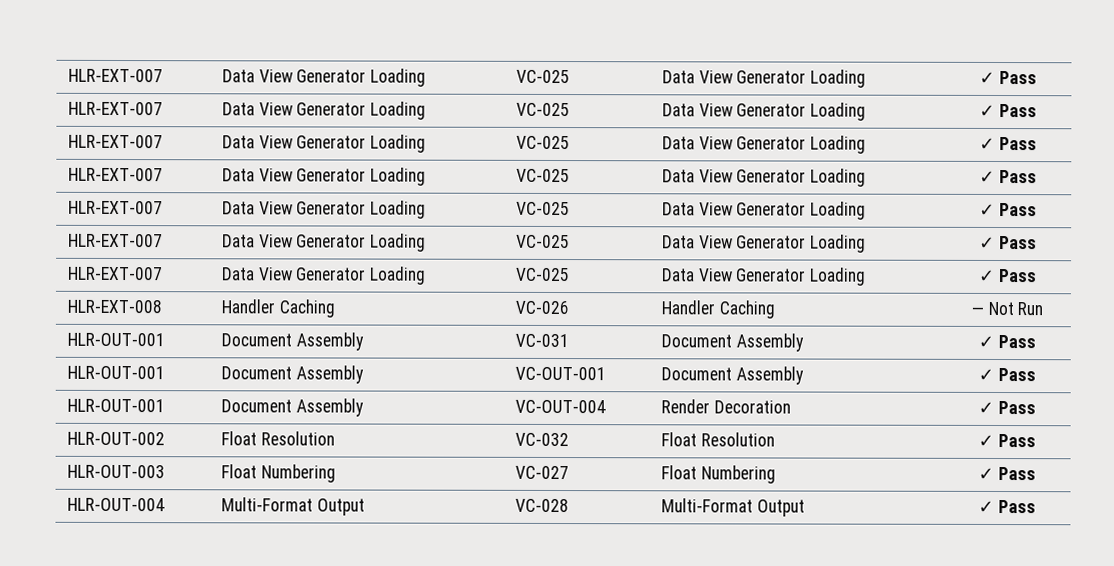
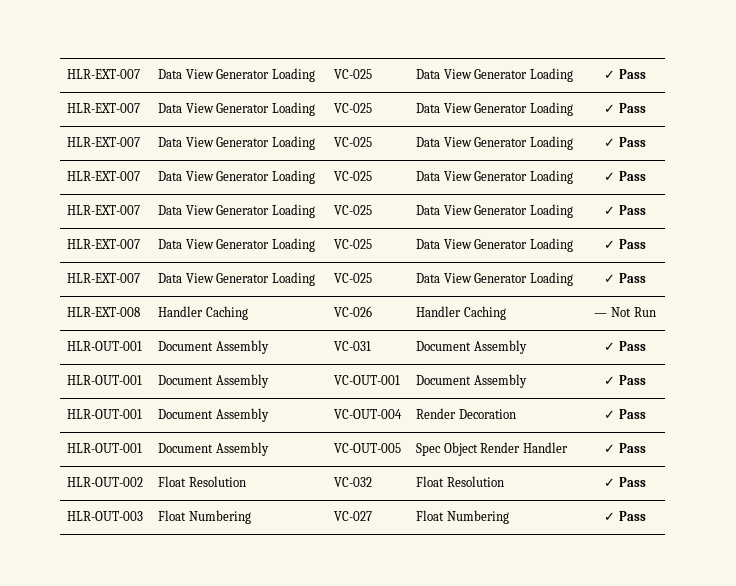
(1036, 408) none -> [67,443,143,453] [158,442,269,456] [334,443,402,453] [416,442,568,456] [604,443,646,453] // HLR-OUT-001 | Document Assembly | VC-OUT-005 | Spec Object Render Handler | ✓ Pass
[66,497,165,512] [220,497,365,516] [514,498,569,513] [660,498,805,517] [978,500,1036,514] // HLR-OUT-004 | Multi-Format Output | VC-028 | Multi-Format Output | ✓ Pass -> (646, 516) none

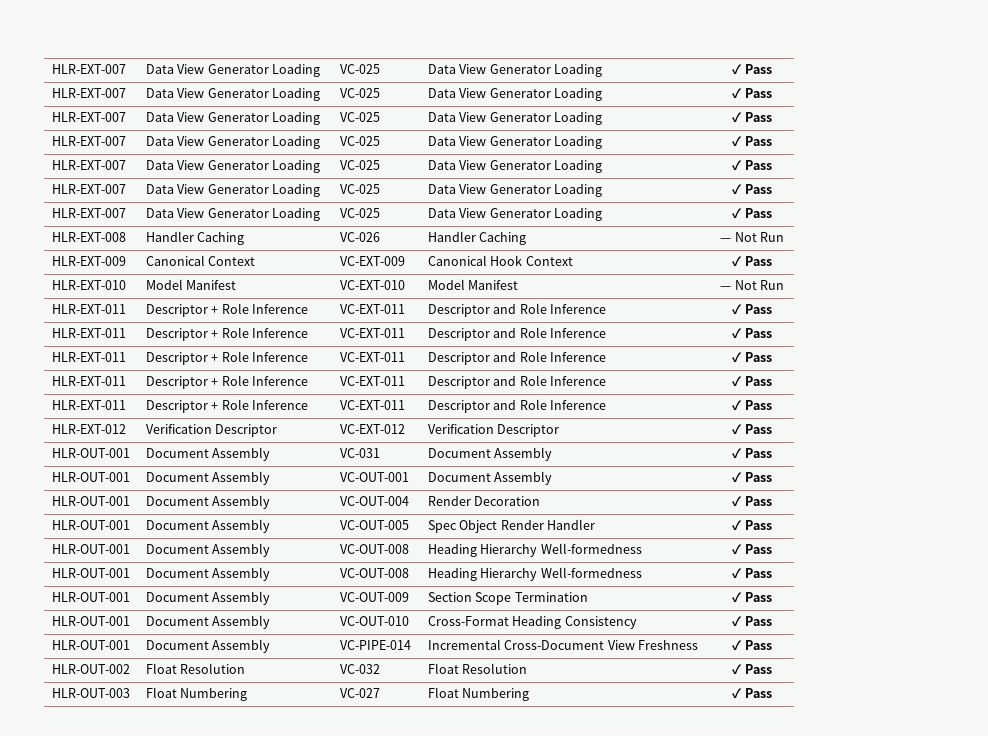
(656, 312) none -> [51,256,126,266] [145,255,256,266] [339,256,405,266] [427,255,573,266] [732,256,772,267] [51,280,126,290] [145,279,237,290] [339,280,405,290] [427,279,519,290] [720,280,784,290] [51,304,126,314] [145,303,309,317] [339,304,405,314] [427,303,607,317] [732,304,772,315] [51,328,126,338] [145,327,309,341] [339,328,405,338] [427,327,607,341] [732,328,772,339] [51,352,126,362] [145,351,309,365] [339,352,405,362] [427,351,607,365] [732,352,772,363] [51,376,126,386] [145,375,309,389] [339,376,405,386] [427,375,607,389] [732,376,772,387] [51,400,126,410] [145,399,309,413] [339,400,405,410] [427,399,607,413] [732,400,772,411] [51,424,126,434] [145,424,278,437] [339,424,405,434] [427,424,560,437] [732,424,772,435] // HLR-EXT-009 | Canonical Context | VC-EXT-009 | Canonical Hook Context | ✓ Pass // HLR-EXT-010 | Model Manifest | VC-EXT-010 | Model Manifest | — Not Run // HLR-EXT-011 | Descriptor + Role Inference | VC-EXT-011 | Descriptor and Role Inference | ✓ Pass // HLR-EXT-011 | Descriptor + Role Inference | VC-EXT-011 | Descriptor and Role Inference | ✓ Pass // HLR-EXT-011 | Descriptor + Role Inference | VC-EXT-011 | Descriptor and Role Inference | ✓ Pass // HLR-EXT-011 | Descriptor + Role Inference | VC-EXT-011 | Descriptor and Role Inference | ✓ Pass // HLR-EXT-011 | Descriptor + Role Inference | VC-EXT-011 | Descriptor and Role Inference | ✓ Pass // HLR-EXT-012 | Verification Descriptor | VC-EXT-012 | Verification Descriptor | ✓ Pass
(646, 448) none -> [51,544,130,554] [145,543,271,557] [339,544,409,554] [427,543,642,557] [732,544,772,555] [51,568,130,578] [145,567,271,581] [339,568,409,578] [427,567,642,581] [732,568,772,579] [51,592,130,602] [145,591,271,605] [339,592,409,602] [427,592,588,605] [732,592,772,603] [51,616,130,626] [145,615,271,629] [339,616,409,626] [427,616,637,629] [732,616,772,627] [51,640,130,650] [145,639,271,653] [339,640,411,650] [427,639,699,650] [732,640,772,651] // HLR-OUT-001 | Document Assembly | VC-OUT-008 | Heading Hierarchy Well-formedness | ✓ Pass // HLR-OUT-001 | Document Assembly | VC-OUT-008 | Heading Hierarchy Well-formedness | ✓ Pass // HLR-OUT-001 | Document Assembly | VC-OUT-009 | Section Scope Termination | ✓ Pass // HLR-OUT-001 | Document Assembly | VC-OUT-010 | Cross-Format Heading Consistency | ✓ Pass // HLR-OUT-001 | Document Assembly | VC-PIPE-014 | Incremental Cross-Document View Freshness | ✓ Pass

